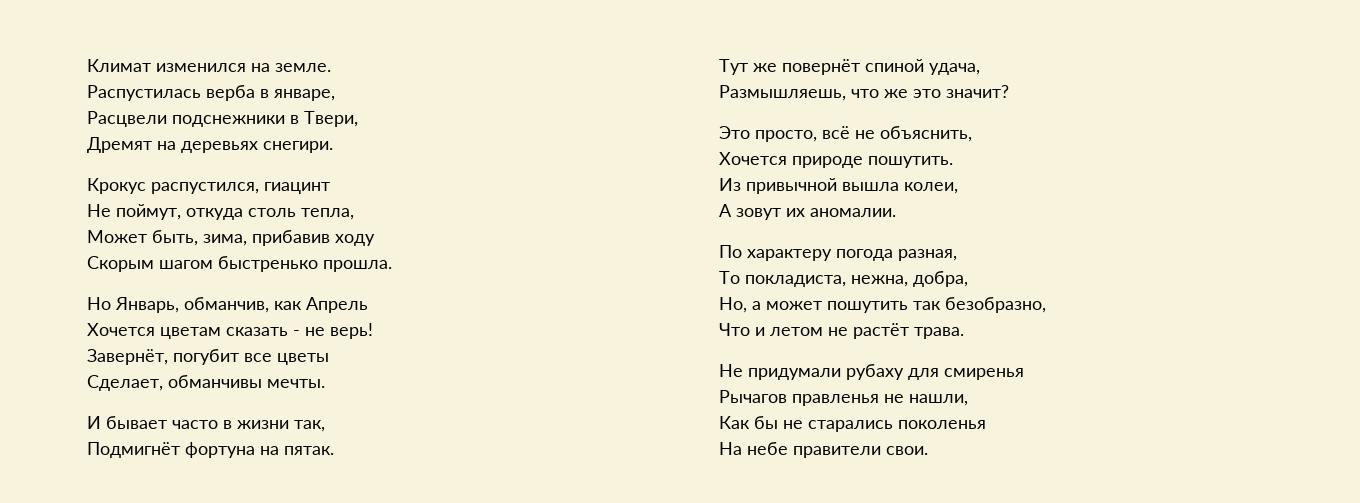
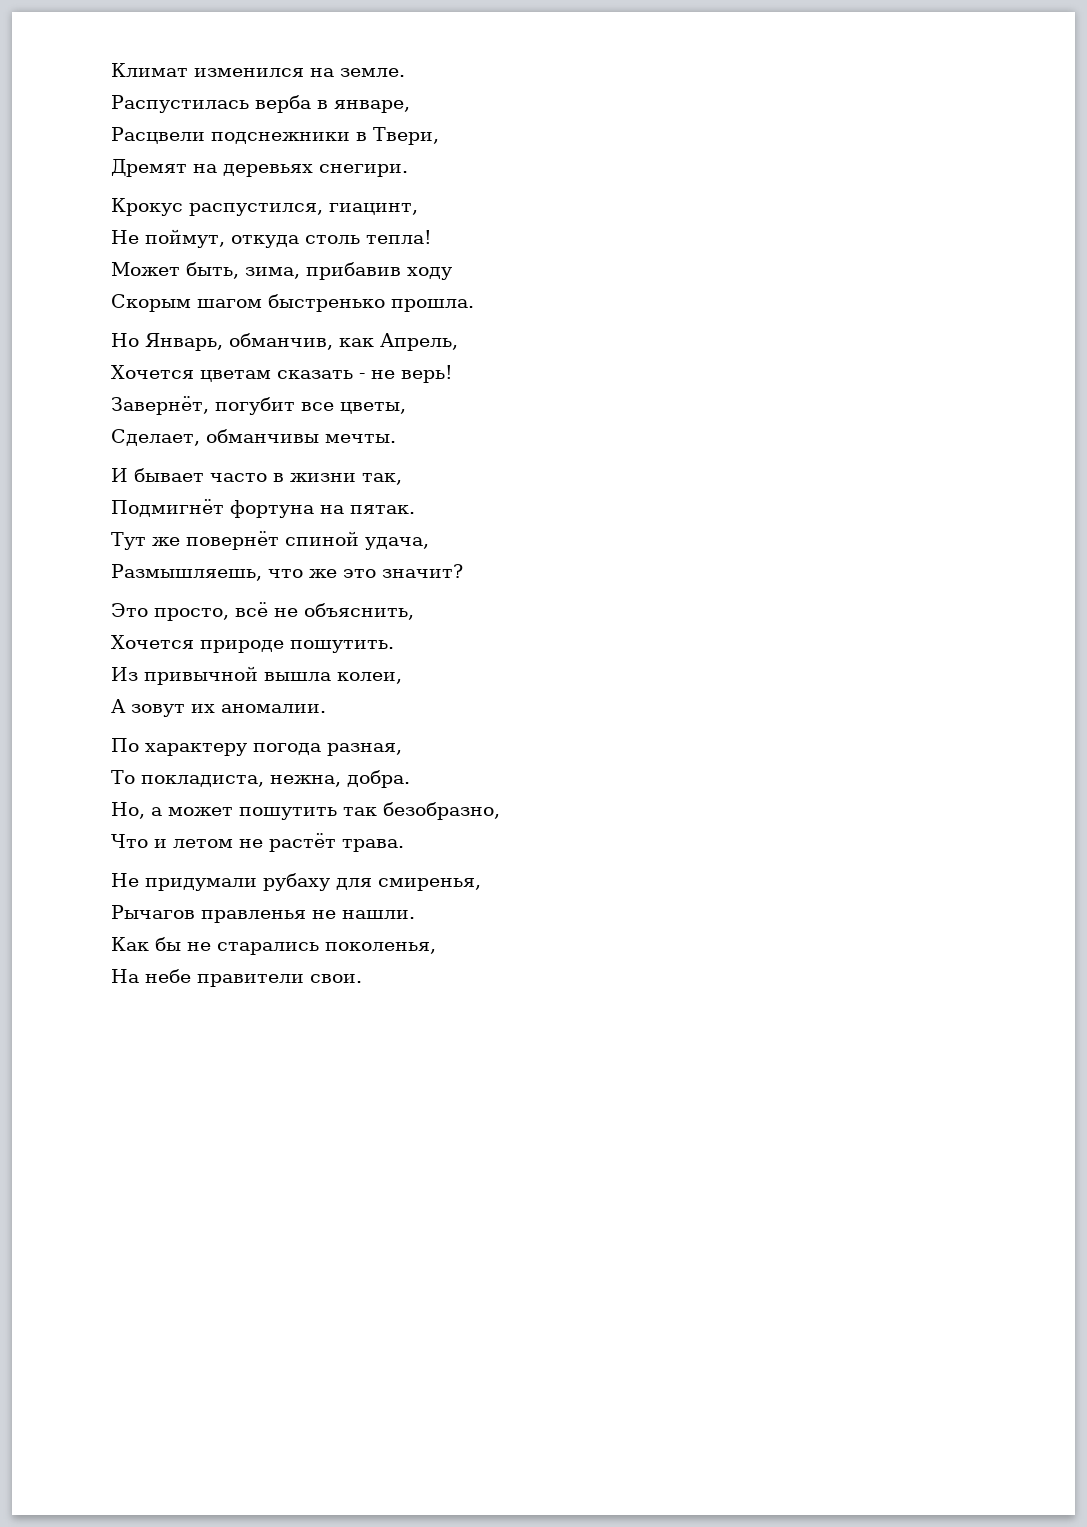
[264,182,330,194] гиацинт -> [329,203,418,215] гиацинт,
[301,208,354,220] тепла, -> [366,230,432,244] тепла!
[306,297,368,313] Апрель -> [380,333,458,351] Апрель,
[277,353,329,365] цветы -> [340,402,406,414] цветы,
[913,271,968,287] добра, -> [347,770,410,788] добра.
[944,368,1024,380] смиренья -> [378,878,481,891] смиренья,
[909,394,968,406] нашли, -> [342,910,415,919] нашли.
[898,420,986,429] поколенья -> [325,942,436,954] поколенья,

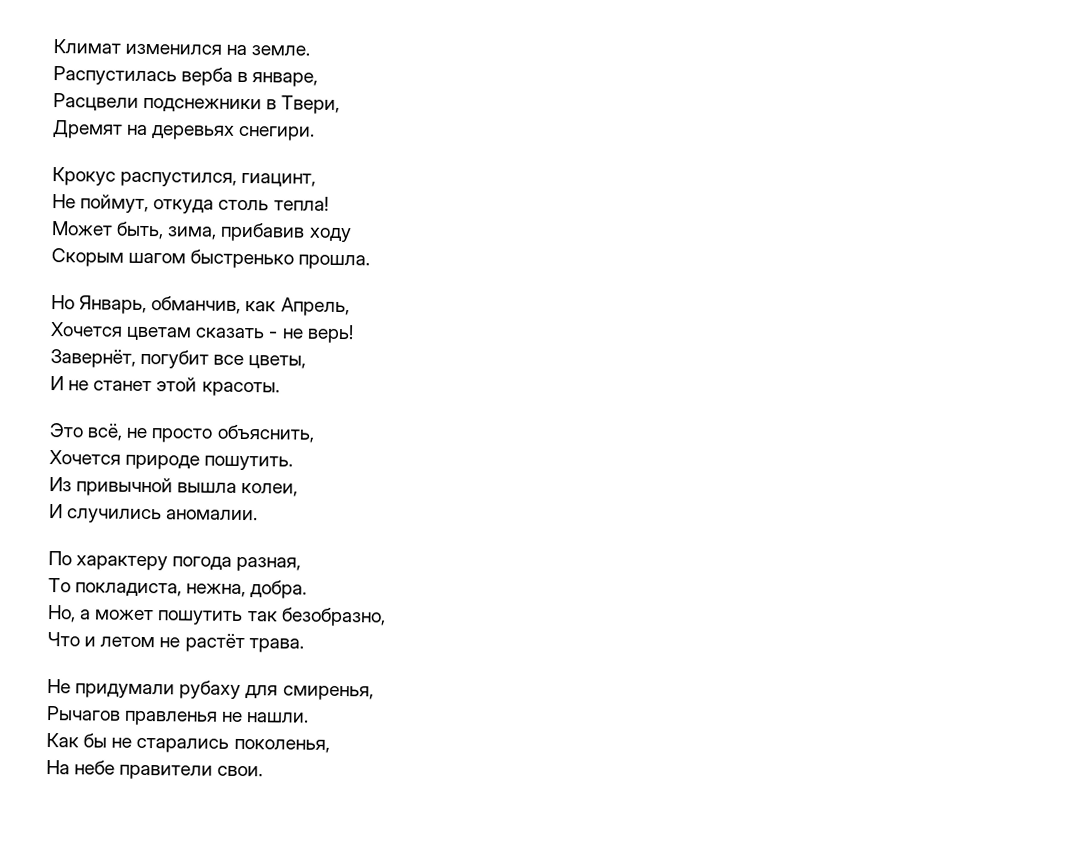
[111,429,396,446] [111,468,402,485] [111,499,415,518] [111,531,429,550] [111,564,463,581] [111,602,298,621] Сделает, обманчивы мечты. // И бывает часто в жизни так, // Подмигнёт фортуна на пятак. // Тут же повернёт спиной удача, // Размышляешь, что же это значит? // Это просто, всё не -> [50,376,280,397] [49,423,214,443] И не станет этой красоты. // Это всё, не просто
[111,699,215,717] А зовут их -> [49,504,163,524] И случились

